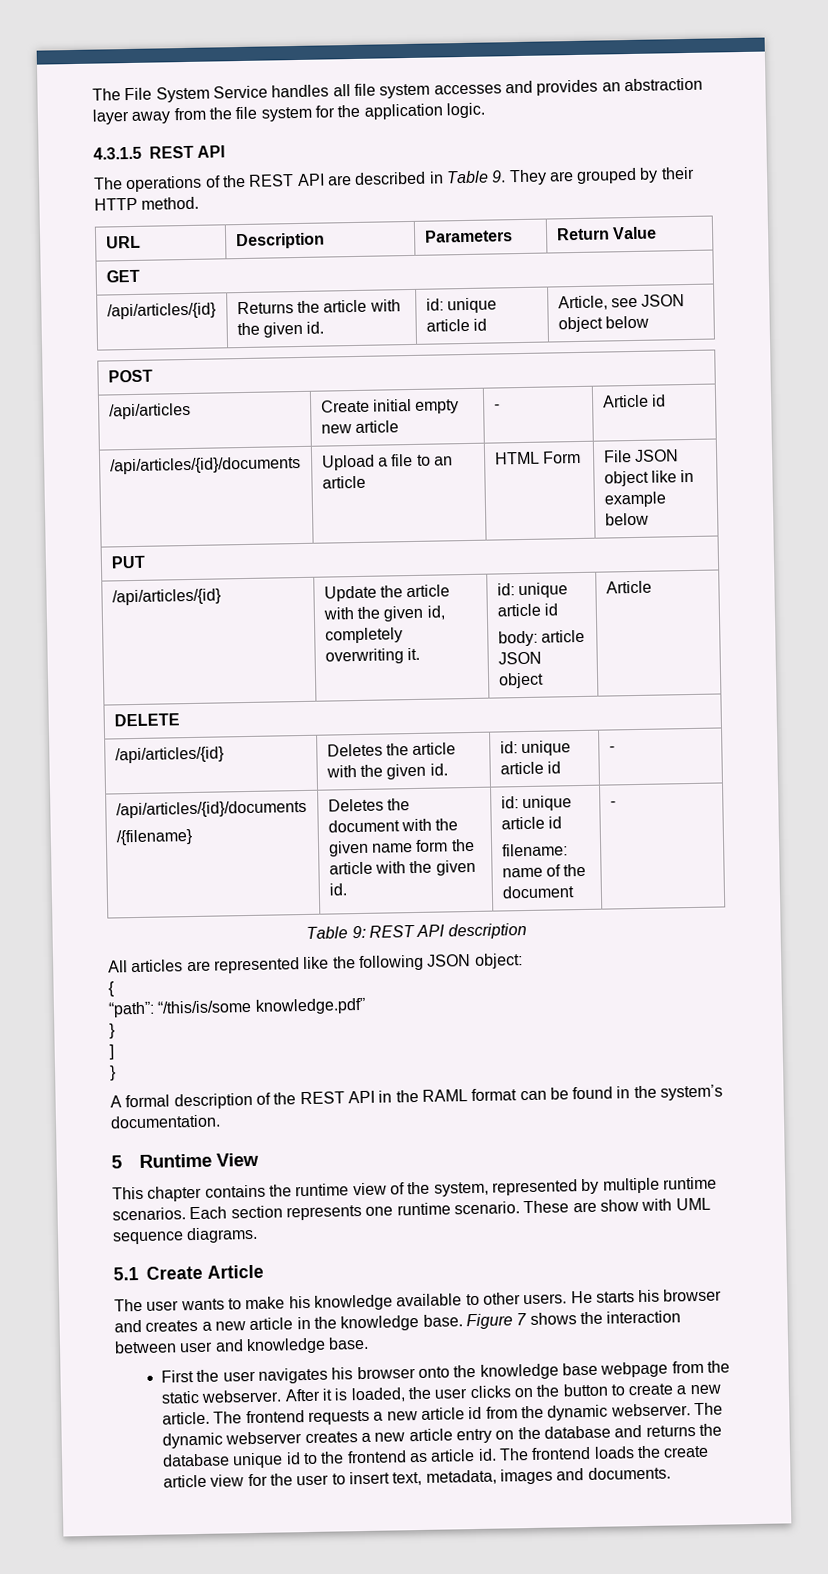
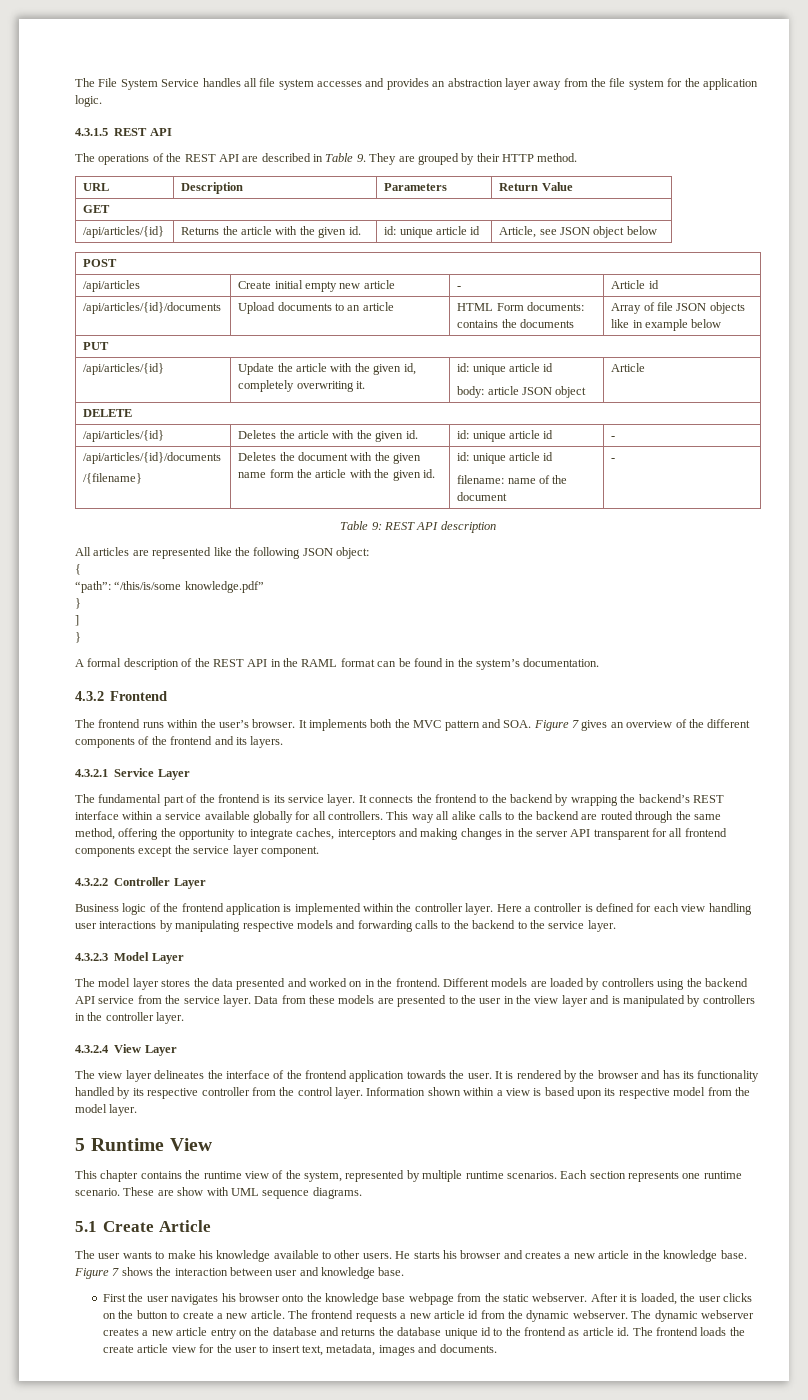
[377,453,414,467] a file -> [277,302,332,311] documents
[602,449,679,463] [603,470,649,487] | File JSON object -> [527,302,585,311] [457,319,575,328] [611,302,745,314] documents: contains the documents | Array of file JSON objects
(221, 1121) none -> [75,691,168,701] [75,719,751,731] [75,736,284,748] [75,768,190,780] [75,794,724,806] [75,811,721,823] [75,828,727,840] [75,845,319,857] [75,877,206,889] [75,903,752,915] [75,920,616,932] [75,952,184,964] [75,978,748,990] [75,995,755,1007] [75,1012,185,1024] [75,1044,177,1056] [75,1070,760,1082] [75,1087,750,1099] [75,1104,138,1116] // 4.3.2 Frontend // The frontend runs within the user’s browser. It implements both the MVC pattern and SOA. Figure 7 gives an overview of the different components of the frontend and its layers. // 4.3.2.1 Service Layer // The fundamental part of the frontend is its service layer. It connects the frontend to the backend by wrapping the backend’s REST interface within a service available globally for all controllers. This way all alike calls to the backend are routed through the same method, offering the opportunity to integrate caches, interceptors and making changes in the server API transparent for all frontend components except the service layer component. // 4.3.2.2 Controller Layer // Business logic of the frontend application is implemented within the controller layer. Here a controller is defined for each view handling user interactions by manipulating respective models and forwarding calls to the backend to the service layer. // 4.3.2.3 Model Layer // The model layer stores the data presented and worked on in the frontend. Different models are loaded by controllers using the backend API service from the service layer. Data from these models are presented to the user in the view layer and is manipulated by controllers in the controller layer. // 4.3.2.4 View Layer // The view layer delineates the interface of the frontend application towards the user. It is rendered by the browser and has its functionality handled by its respective controller from the control layer. Information shown within a view is based upon its respective model from the model layer.

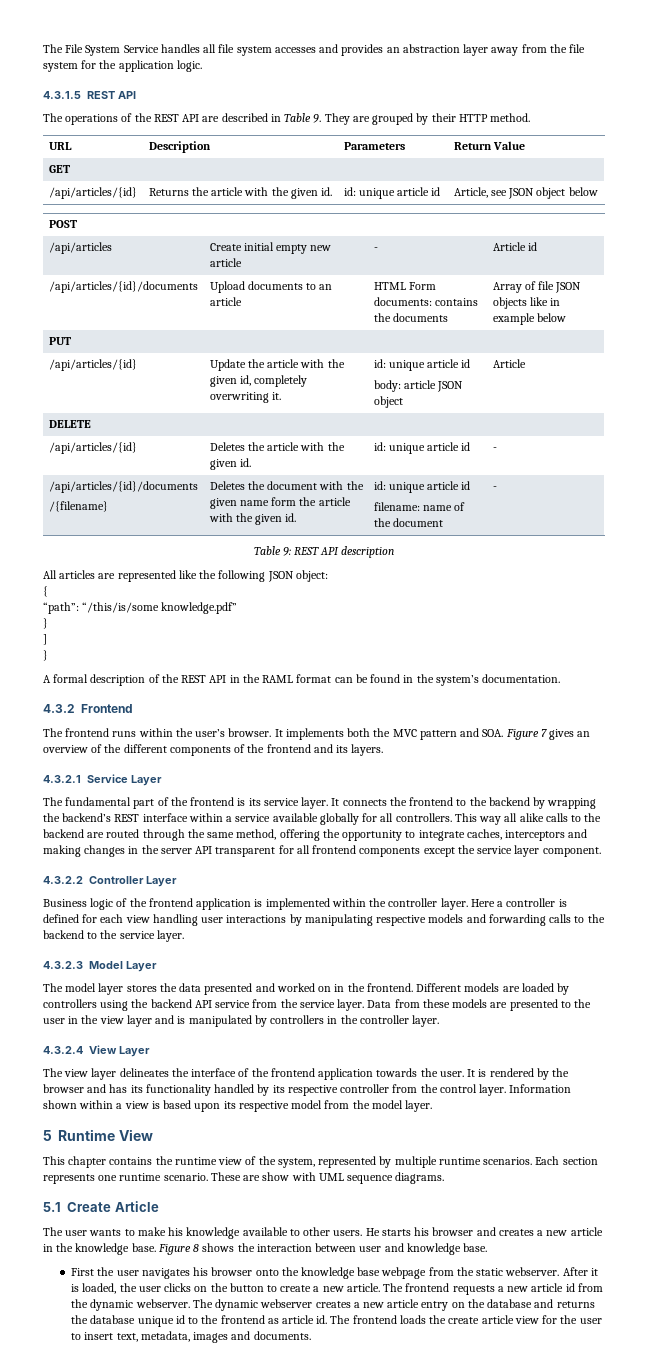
[112,1268,120,1276] 7 -> [193,1244,200,1252] 8

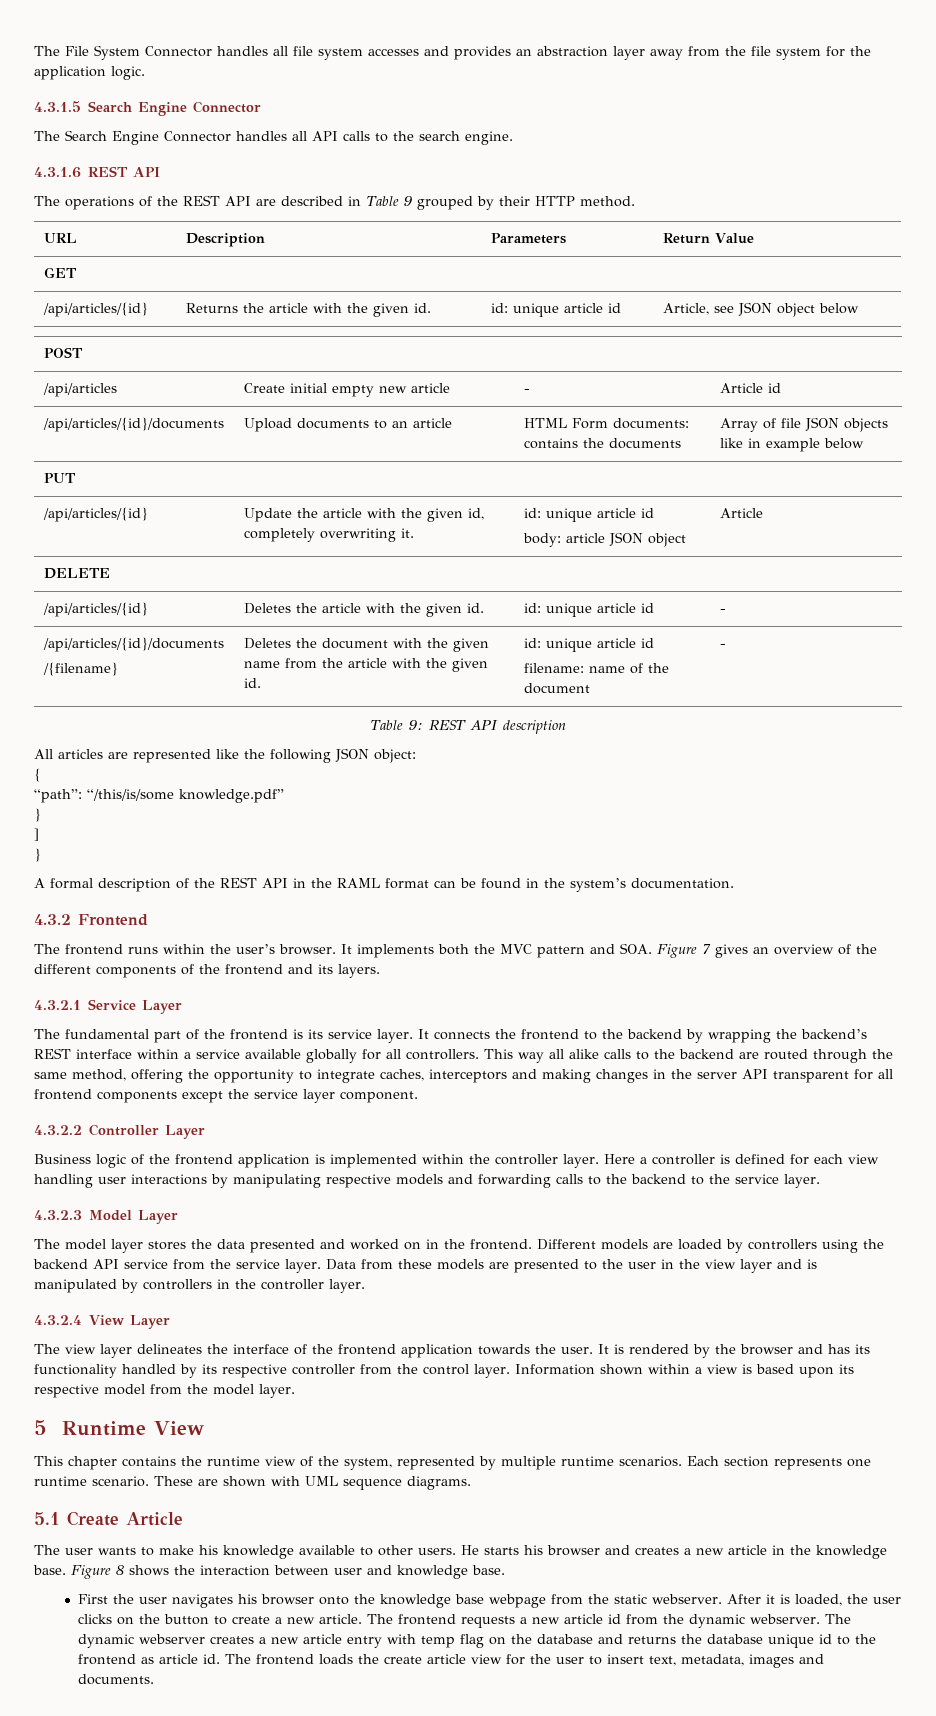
[123,45,159,53] Service -> [145,46,212,57] Connector
(81, 95) none -> [88,101,262,116] [34,130,513,145] [34,167,81,178] Search Engine Connector // The Search Engine Connector handles all API calls to the search engine. // 4.3.1.6
[313,113,370,125] 9. They are -> [403,196,412,206] 9
[271,497,297,506] form -> [284,658,317,669] from
[262,1172,290,1181] show -> [223,1476,266,1487] shown
(449, 1306) none -> [387,1634,485,1648] with temp flag

